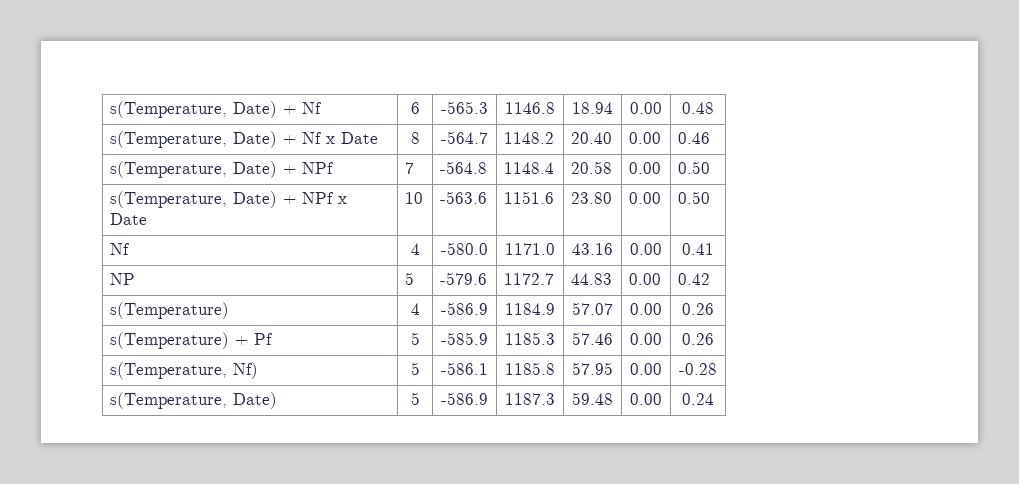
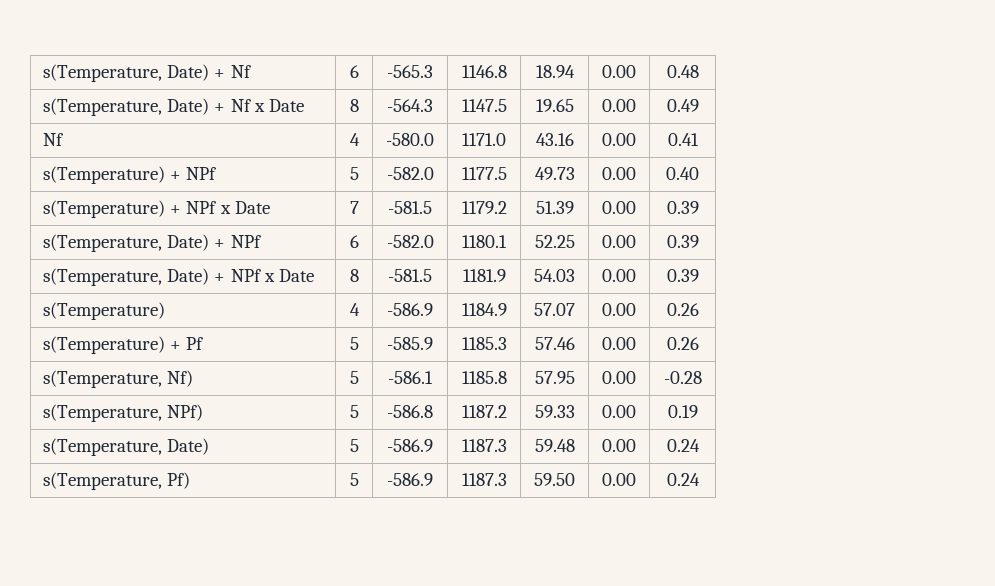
[441,131,488,144] [504,132,555,144] [571,132,613,144] [629,132,662,144] [678,132,711,144] [110,161,335,178] [405,162,415,174] [440,161,488,174] [504,162,555,174] [571,161,613,174] [629,162,662,174] [678,161,711,174] [110,191,348,208] [110,213,148,225] [405,192,424,204] [440,191,488,204] [504,191,555,204] [571,192,613,204] [629,192,662,204] [678,191,711,204] -564.7 | 1148.2 | 20.40 | 0.00 | 0.46 // s(Temperature, Date) + NPf | 7 | -564.8 | 1148.4 | 20.58 | 0.00 | 0.50 // s(Temperature, Date) + NPf x Date | 10 | -563.6 | 1151.6 | 23.80 | 0.00 | 0.50 -> [387,99,433,112] [461,99,507,112] [535,99,574,112] [602,99,637,112] [666,99,699,112] -564.3 | 1147.5 | 19.65 | 0.00 | 0.49
[110,273,136,285] [405,272,415,285] [440,272,488,285] [504,273,555,285] [571,273,613,285] [629,273,662,285] [678,273,711,285] NP | 5 | -579.6 | 1172.7 | 44.83 | 0.00 | 0.42 -> [43,166,217,184] [349,167,359,180] [386,167,434,180] [461,167,507,180] [534,167,575,180] [602,167,637,180] [666,167,700,180] [43,200,270,218] [349,201,359,214] [388,201,432,214] [461,201,507,214] [535,201,574,214] [602,201,637,214] [666,201,699,214] [43,234,261,252] [349,235,359,248] [386,235,434,248] [462,235,507,248] [534,235,575,248] [602,235,637,248] [666,235,699,248] [43,268,314,286] [349,269,359,282] [388,269,432,282] [462,269,506,282] [534,269,575,282] [602,269,637,282] [666,269,699,282] s(Temperature) + NPf | 5 | -582.0 | 1177.5 | 49.73 | 0.00 | 0.40 // s(Temperature) + NPf x Date | 7 | -581.5 | 1179.2 | 51.39 | 0.00 | 0.39 // s(Temperature, Date) + NPf | 6 | -582.0 | 1180.1 | 52.25 | 0.00 | 0.39 // s(Temperature, Date) + NPf x Date | 8 | -581.5 | 1181.9 | 54.03 | 0.00 | 0.39
(717, 369) none -> [43,404,204,422] [349,405,359,418] [387,405,433,418] [461,405,507,418] [534,405,575,418] [602,405,637,418] [667,405,698,418] // s(Temperature, NPf) | 5 | -586.8 | 1187.2 | 59.33 | 0.00 | 0.19
(714, 399) none -> [43,472,191,490] [349,473,359,486] [387,473,433,486] [461,473,507,486] [534,473,575,486] [602,473,637,486] [666,473,700,486] // s(Temperature, Pf) | 5 | -586.9 | 1187.3 | 59.50 | 0.00 | 0.24

